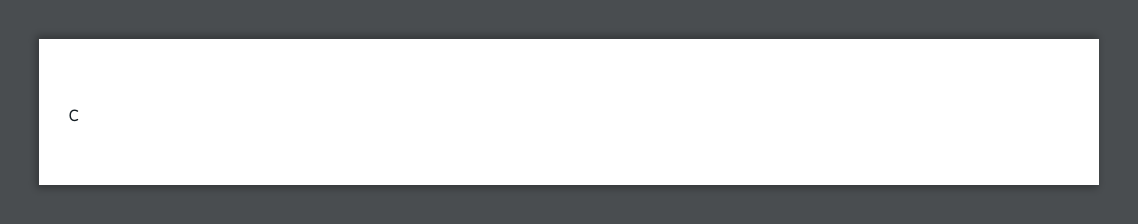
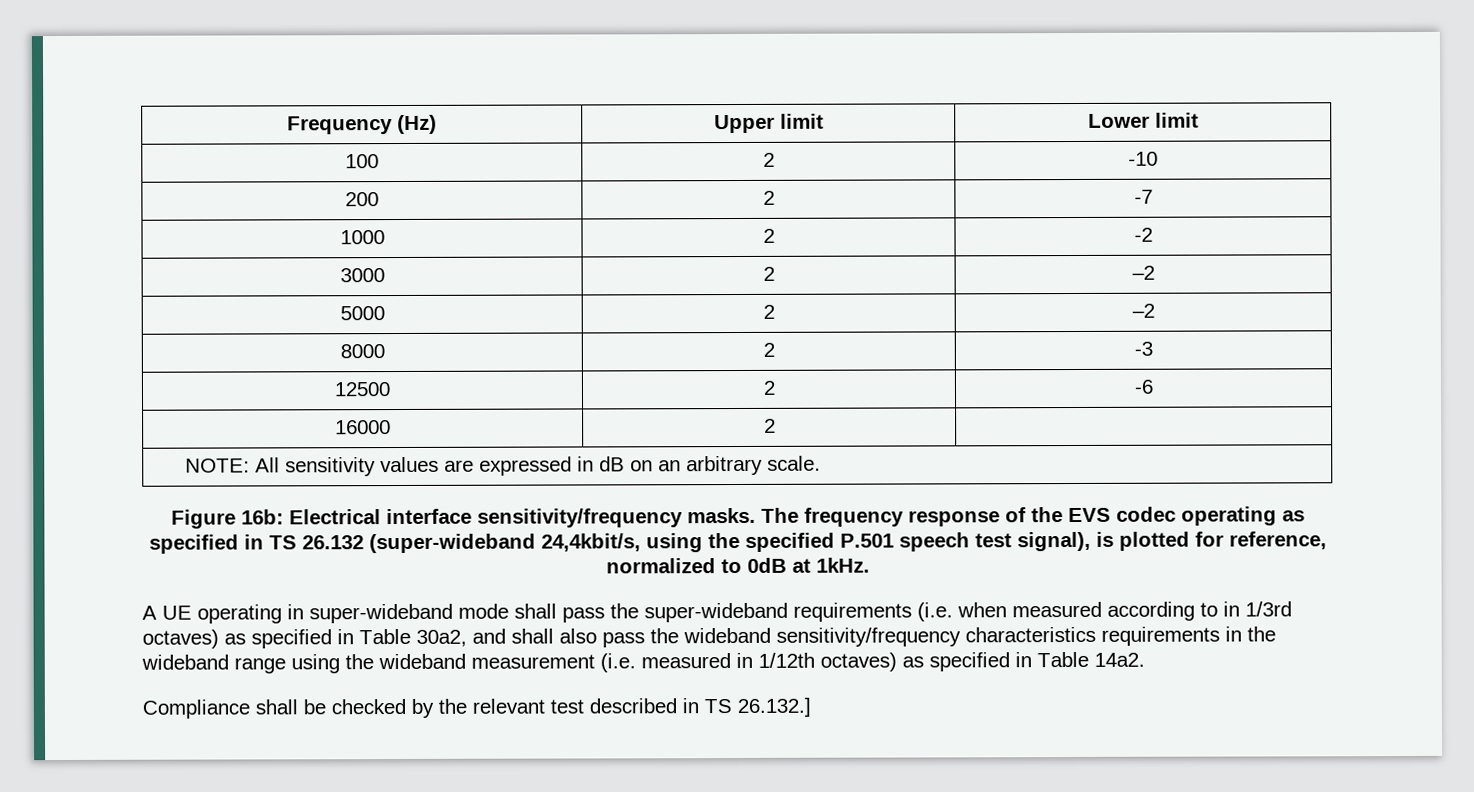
[68,109,80,122] C -> [287,114,437,135] [713,113,824,134] [1087,112,1199,128] [345,154,379,169] [762,152,775,167] [1128,151,1158,166] [345,192,379,207] [762,190,775,205] [1133,189,1153,204] [339,230,385,245] [762,228,775,243] [1133,227,1153,242] [339,268,385,283] [762,266,775,281] [1131,265,1155,280] [339,306,385,321] [762,304,775,319] [1131,303,1155,318] [339,344,385,359] [762,342,775,357] [1133,341,1153,356] [334,382,390,397] [762,380,775,395] [1133,379,1153,394] [335,420,391,435] [763,418,776,433] [184,455,821,477] [170,506,1305,529] [148,531,1327,554] [605,557,870,574] [142,601,1292,624] [142,626,1276,649] [141,651,1145,674] [142,697,811,719] Frequency (Hz) | Upper limit | Lower limit // 100 | 2 | -10 // 200 | 2 | -7 // 1000 | 2 | -2 // 3000 | 2 | –2 // 5000 | 2 | –2 // 8000 | 2 | -3 // 12500 | 2 | -6 // 16000 | 2 | // NOTE: All sensitivity values are expressed in dB on an arbitrary scale. // Figure 16b: Electrical interface sensitivity/frequency masks. The frequency response of the EVS codec operating as specified in TS 26.132 (super-wideband 24,4kbit/s, using the specified P.501 speech test signal), is plotted for reference, normalized to 0dB at 1kHz. // A UE operating in super-wideband mode shall pass the super-wideband requirements (i.e. when measured according to in 1/3rd octaves) as specified in Table 30a2, and shall also pass the wideband sensitivity/frequency characteristics requirements in the wideband range using the wideband measurement (i.e. measured in 1/12th octaves) as specified in Table 14a2. // Compliance shall be checked by the relevant test described in TS 26.132.]

